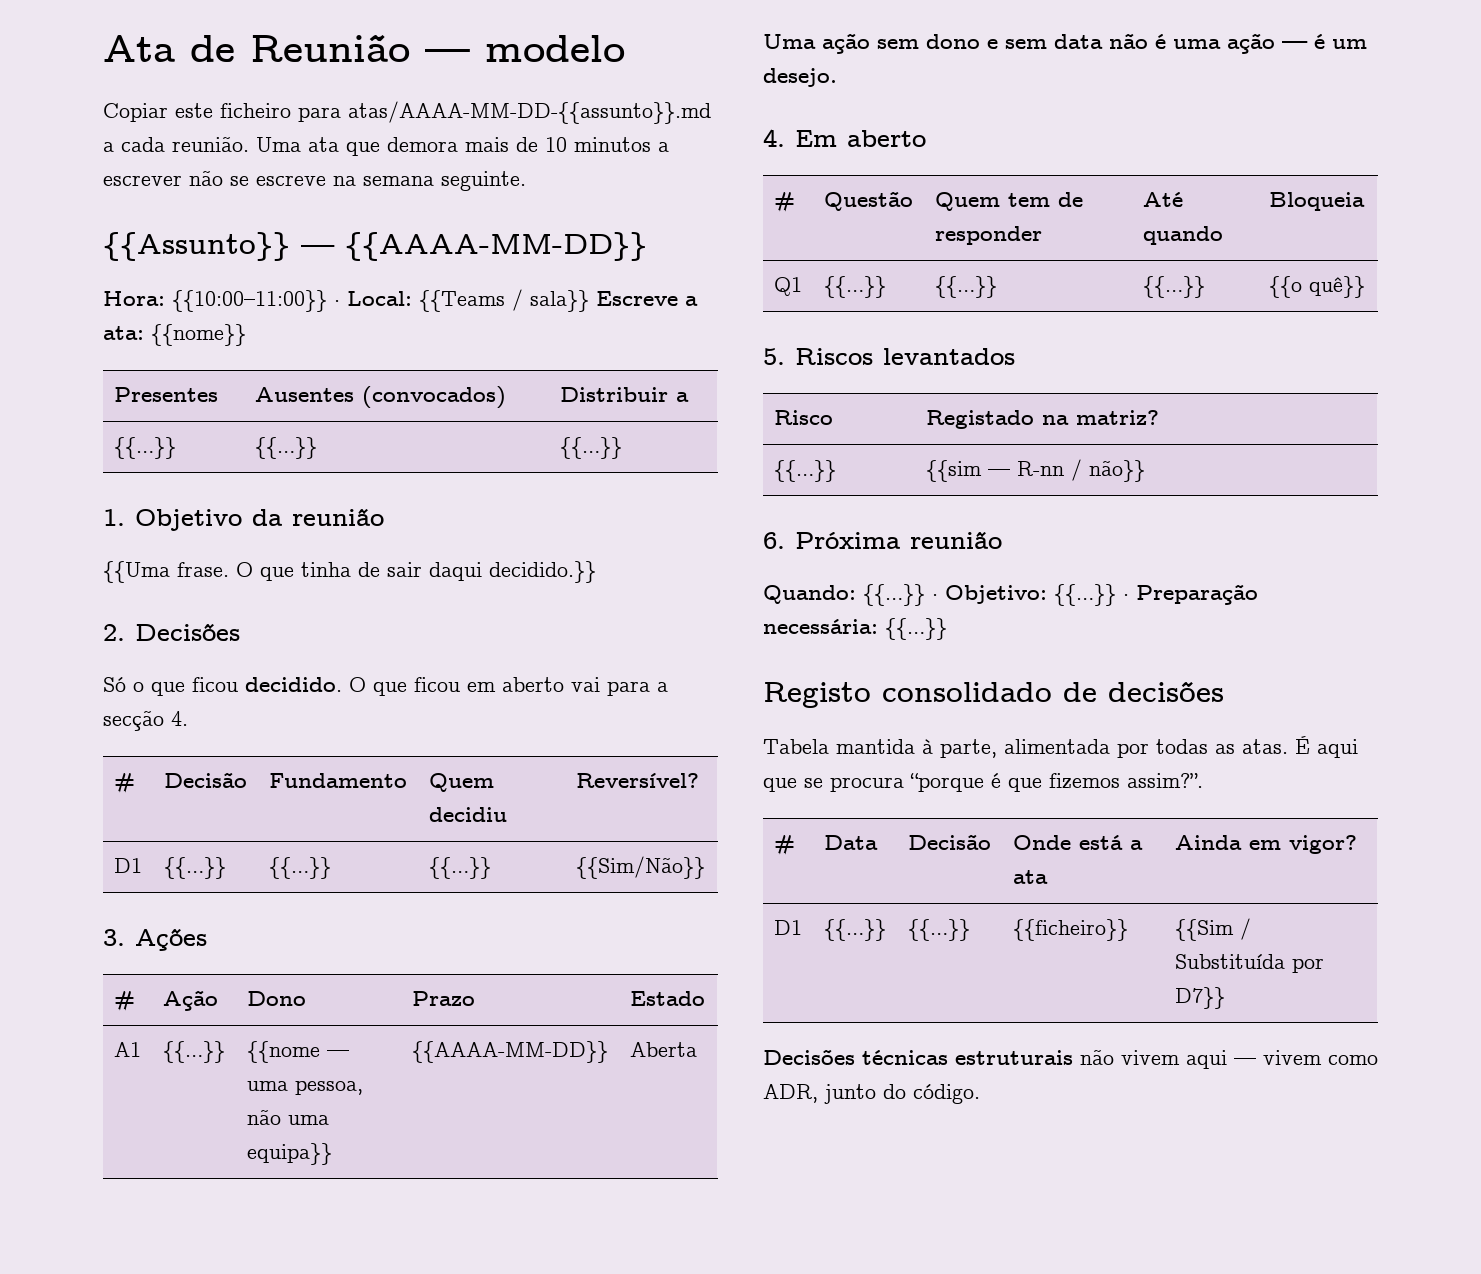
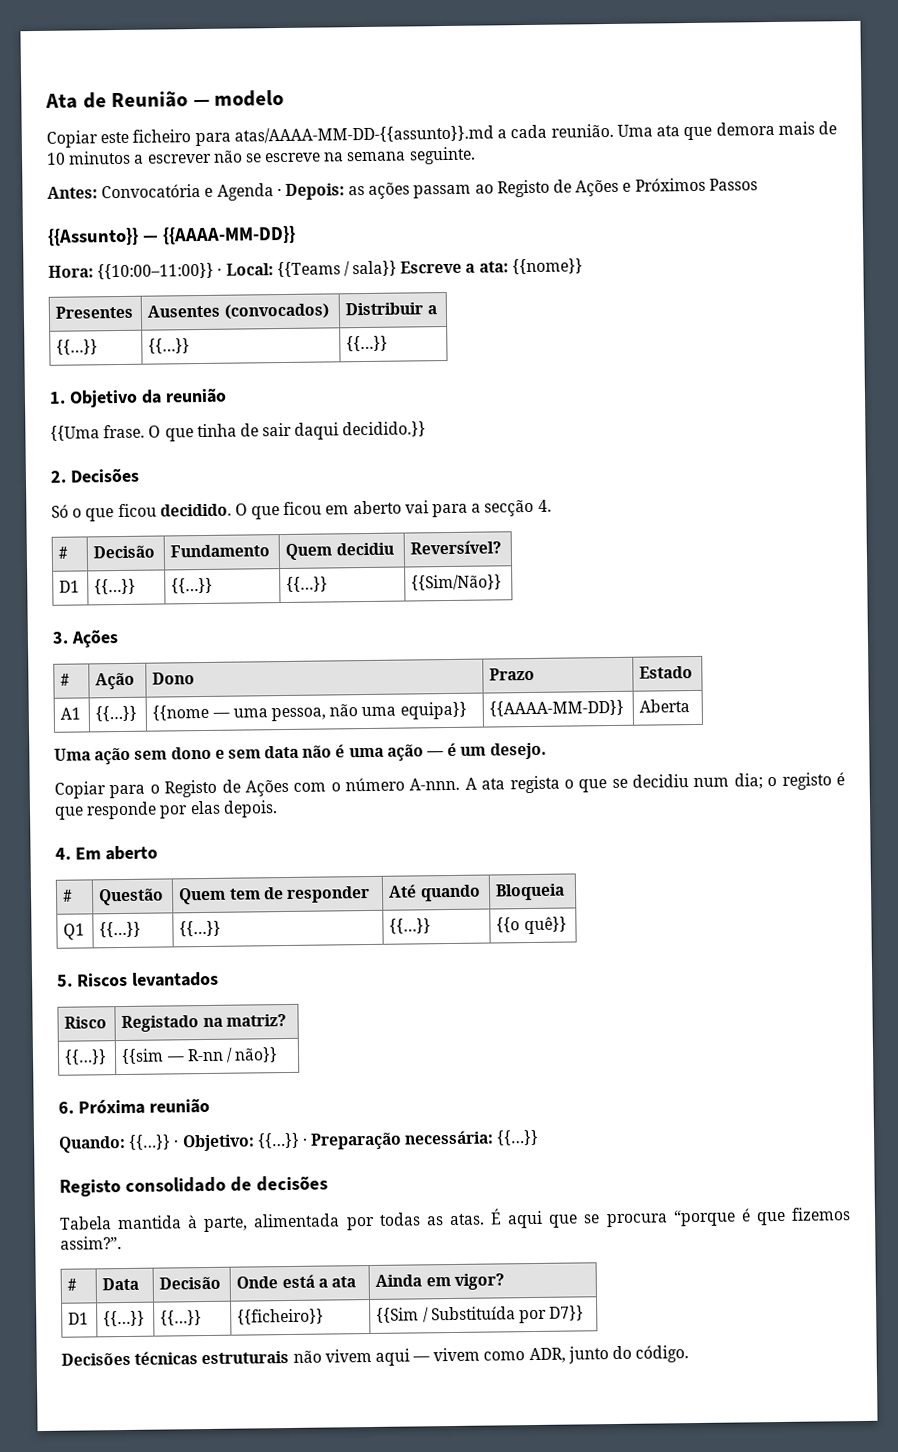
(526, 181) none -> [47,177,758,201] // Antes: Convocatória e Agenda · Depois: as ações passam ao Registo de Ações e Próximos Passos
(837, 77) none -> [54,772,846,799] [54,800,278,820] // Copiar para o Registo de Ações com o número A-nnn. A ata regista o que se decidiu num dia; o registo é que responde por elas depois.

